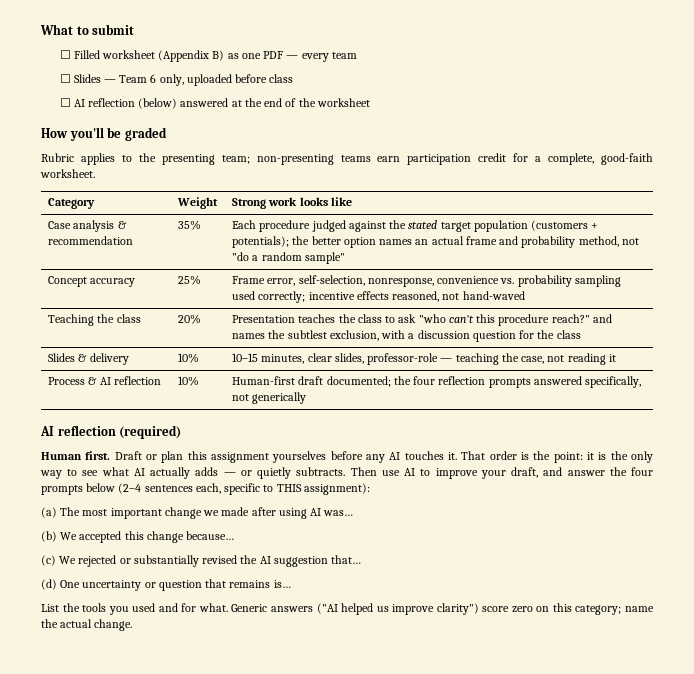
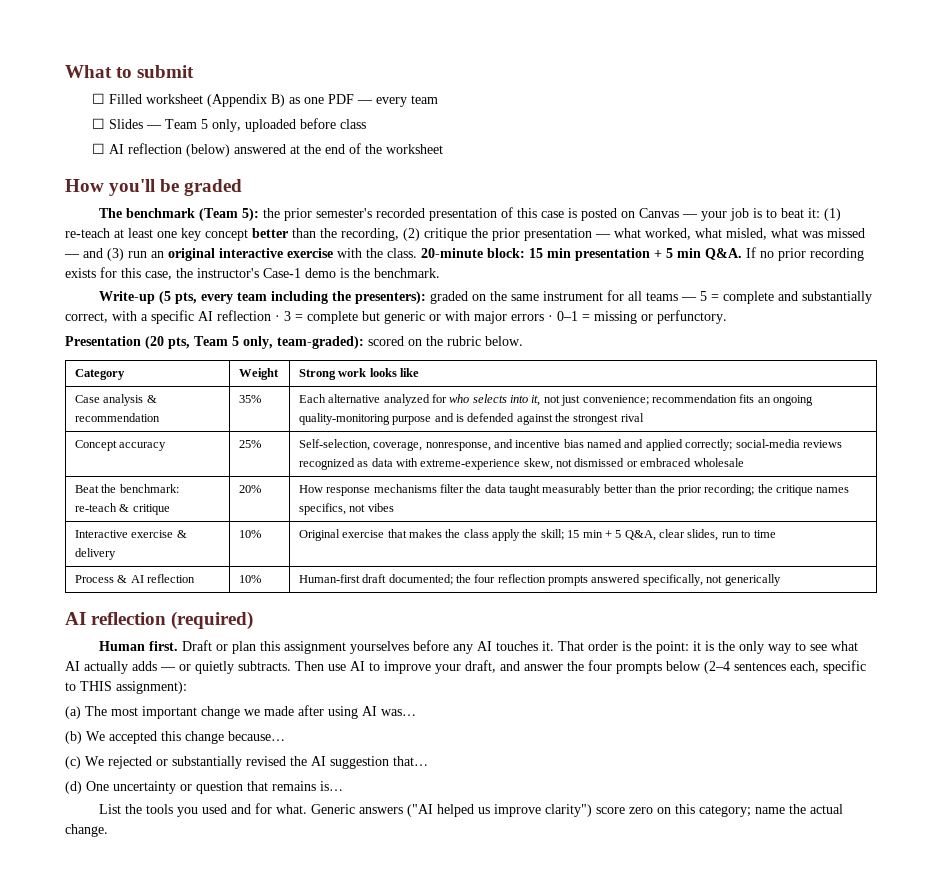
[150,74,157,83] 6 -> [201,119,209,129] 5
[41,153,654,165] [40,169,95,178] Rubric applies to the presenting team; non-presenting teams earn participation credit for a complete, good-faith worksheet. -> [99,207,842,221] [65,228,865,241] [64,247,864,261] [65,267,440,280] [99,290,873,304] [65,310,727,324] [65,336,523,349] The benchmark (Team 5): the prior semester's recorded presentation of this case is posted on Canvas — your job is to beat it: (1) re-teach at least one key concept better than the recording, (2) critique the prior presentation — what worked, what misled, what was missed — and (3) run an original interactive exercise with the class. 20-minute block: 15 min presentation + 5 min Q&A. If no prior recording exists for this case, the instructor's Case-1 demo is the benchmark. // Write-up (5 pts, every team including the presenters): graded on the same instrument for all teams — 5 = complete and substantially correct, with a specific AI reflection · 3 = complete but generic or with major errors · 0–1 = missing or perfunctory. // Presentation (20 pts, Team 5 only, team-graded): scored on the rubric below.
[259,220,599,232] [232,236,639,248] [232,252,345,264] [48,276,136,287] [178,275,202,285] [232,275,621,287] [232,291,525,303] [48,314,141,326] [178,314,202,324] [232,314,612,326] [232,330,581,342] [48,353,129,365] [178,353,200,363] [232,353,616,365] procedure judged against the stated target population (customers + potentials); the better option names an actual frame and probability method, not "do a random sample" // Concept accuracy | 25% | Frame error, self-selection, nonresponse, convenience vs. probability sampling used correctly; incentive effects reasoned, not hand-waved // Teaching the class | 20% | Presentation teaches the class to ask "who can't this procedure reach?" and names the subtlest exclusion, with a discussion question for the class // Slides & delivery | 10% | 10–15 minutes, clear slides, professor-role — teaching the case, not reading it -> [328,394,814,406] [298,413,644,425] [74,440,167,451] [238,440,261,448] [298,439,842,451] [298,458,744,470] [74,484,179,493] [74,503,170,515] [238,485,261,493] [298,484,850,496] [298,503,394,515] [74,530,187,538] [74,548,116,560] [238,530,261,538] [298,529,776,541] alternative analyzed for who selects into it, not just convenience; recommendation fits an ongoing quality-monitoring purpose and is defended against the strongest rival // Concept accuracy | 25% | Self-selection, coverage, nonresponse, and incentive bias named and applied correctly; social-media reviews recognized as data with extreme-experience skew, not dismissed or embraced wholesale // Beat the benchmark: re-teach & critique | 20% | How response mechanisms filter the data taught measurably better than the prior recording; the critique names specifics, not vibes // Interactive exercise & delivery | 10% | Original exercise that makes the class apply the skill; 15 min + 5 Q&A, clear slides, run to time

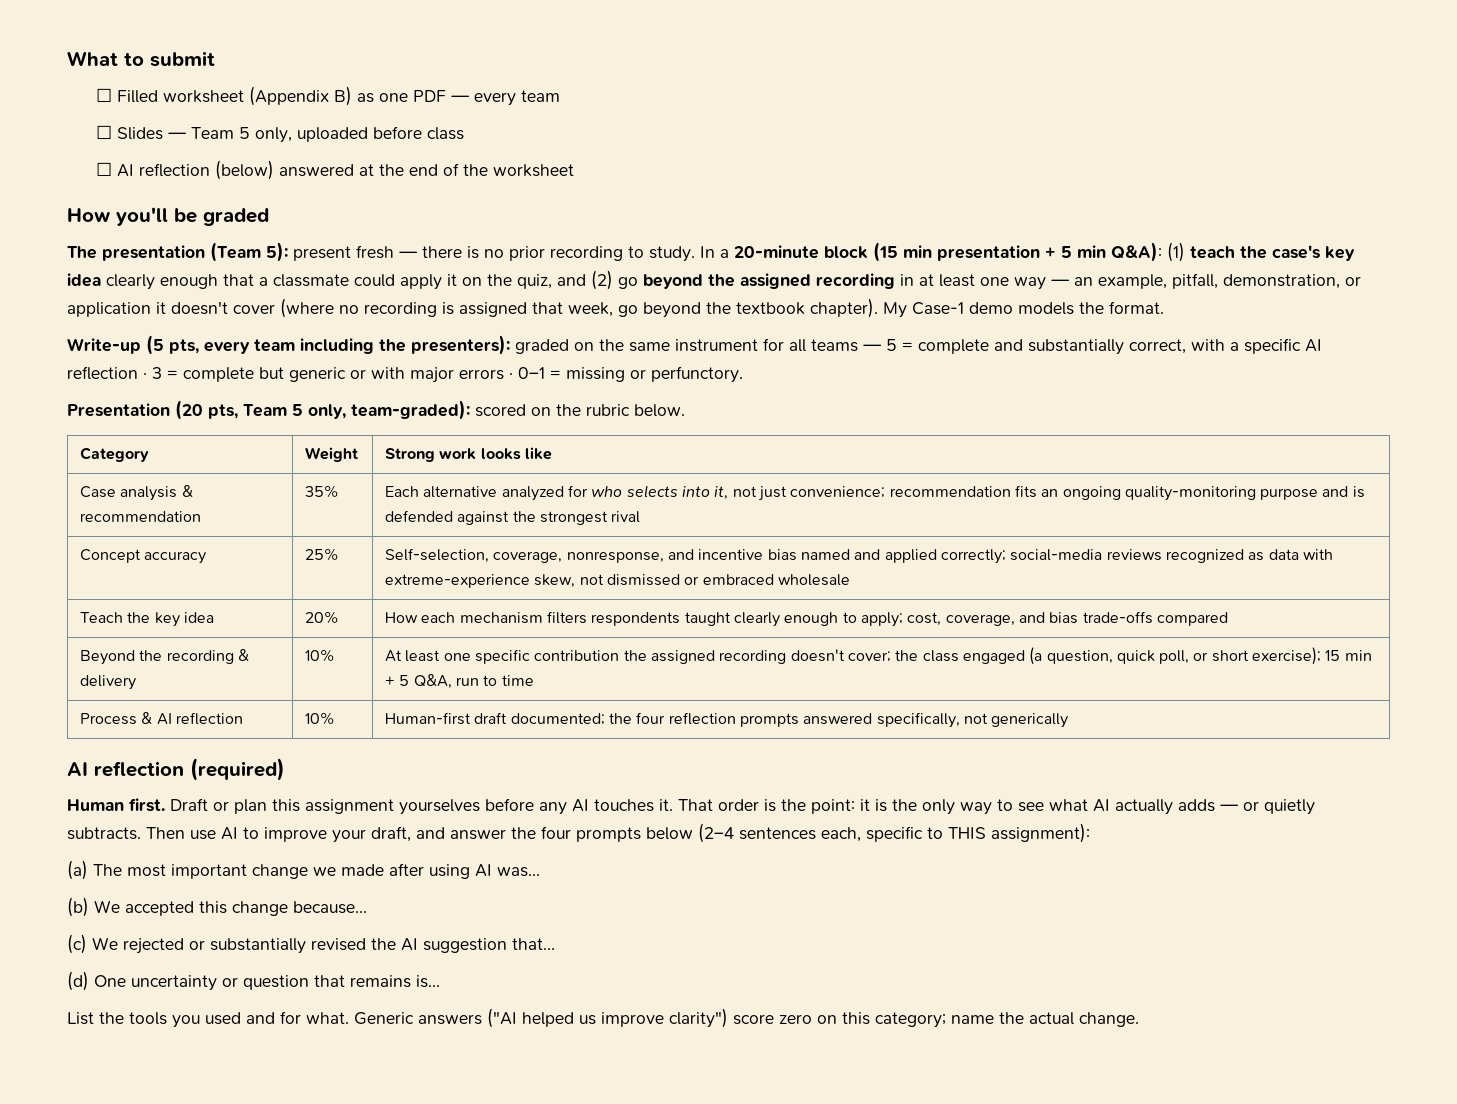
[126,208,196,218] benchmark -> [102,245,205,261] presentation
[263,207,842,221] [65,228,865,241] [64,248,543,261] the prior semester's recorded presentation of this case is posted on Canvas — your job is to beat it: (1) re-teach at least one key concept better than the recording, (2) critique the prior presentation — what worked, what misled, what was missed — and (3) run an original interactive exercise with the class. 20-minute block: 15 -> [293,242,898,262] present fresh — there is no prior recording to study. In a 20-minute block (15
[705,247,864,261] [65,267,440,280] Q&A. If no prior recording exists for this case, the instructor's Case-1 demo is the benchmark. -> [1111,242,1355,262] [67,270,1361,290] [67,298,1164,318] Q&A): (1) teach the case's key idea clearly enough that a classmate could apply it on the quiz, and (2) go beyond the assigned recording in at least one way — an example, pitfall, demonstration, or application it doesn't cover (where no recording is assigned that week, go beyond the textbook chapter). My Case-1 demo models the format.
[74,484,179,493] [74,503,170,515] [238,485,261,493] [298,484,850,496] [298,503,394,515] [74,530,187,538] [74,548,116,560] [238,530,261,538] [298,529,564,541] Beat the benchmark: re-teach & critique | 20% | How response mechanisms filter the data taught measurably better than the prior recording; the critique names specifics, not vibes // Interactive exercise & delivery | 10% | Original exercise that makes the class apply the skill; -> [80,612,215,627] [305,611,340,624] [385,611,1228,627] [80,649,250,665] [80,675,137,690] [305,649,336,662] [385,647,1322,665] Teach the key idea | 20% | How each mechanism filters respondents taught clearly enough to apply; cost, coverage, and bias trade-offs compared // Beyond the recording & delivery | 10% | At least one specific contribution the assigned recording doesn't cover; the class engaged (a question, quick poll, or short exercise);
[659,529,719,541] clear slides, -> (452, 681) none

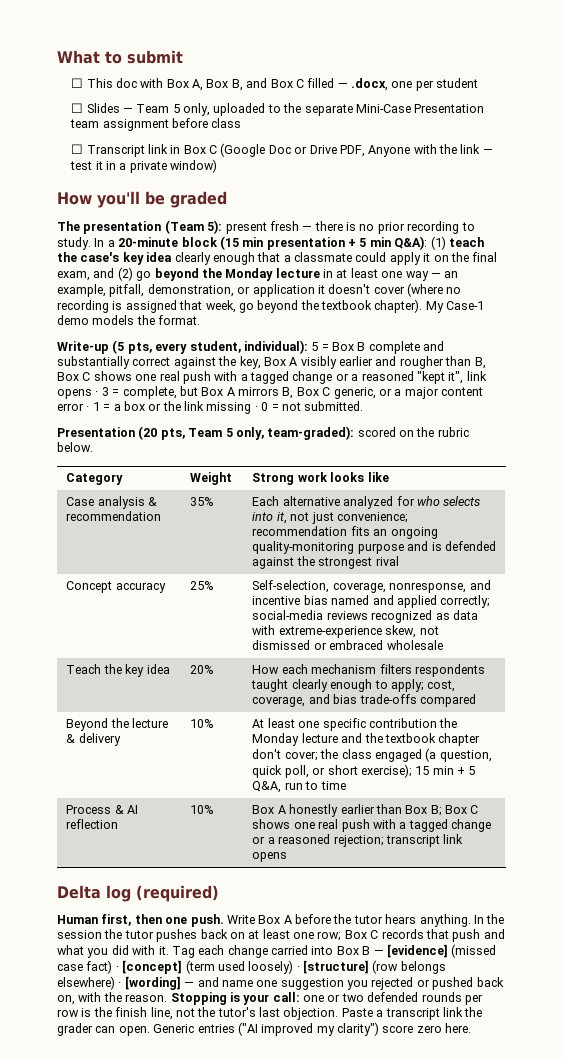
[116,86,560,106] Filled worksheet (Appendix B) as one PDF — every team -> [86,78,479,91] This doc with Box A, Box B, and Box C filled — .docx, one per student
[372,126,464,140] [95,160,574,180] before class // ☐ AI reflection (below) answered at the end of the worksheet -> [267,103,485,116] [70,118,242,131] [71,143,493,157] [70,159,218,173] to the separate Mini-Case Presentation team assignment before class // ☐ Transcript link in Box C (Google Doc or Drive PDF, Anyone with the link — test it in a private window)
[517,274,552,289] quiz, -> [472,252,498,262] [57,271,90,281] final exam,
[740,273,895,289] assigned recording -> [225,268,320,281] Monday lecture
[254,335,1322,355] [67,366,743,383] team including the presenters): graded on the same instrument for all teams — 5 = complete and substantially correct, with a specific AI reflection · 3 = complete but generic or with major errors · 0–1 = missing or perfunctory. -> [189,340,445,354] [57,356,486,369] [57,371,487,384] [57,386,483,399] [57,401,364,414] student, individual): 5 = Box B complete and substantially correct against the key, Box A visibly earlier and rougher than B, Box C shows one real push with a tagged change or a reasoned "kept it", link opens · 3 = complete, but Box A mirrors B, Box C generic, or a major content error · 1 = a box or the link missing · 0 = not submitted.
[166,650,234,664] recording -> [132,718,169,728] lecture
[650,649,845,664] assigned recording doesn't -> [252,733,481,746] [252,749,282,759] Monday lecture and the textbook chapter don't
[385,712,1069,728] [67,758,285,781] [67,798,1315,815] [67,823,1090,843] [67,860,540,880] [67,897,367,917] [67,934,555,954] [67,971,440,991] [67,1008,1139,1028] Human-first draft documented; the four reflection prompts answered specifically, not generically // AI reflection (required) // Human first. Draft or plan this assignment yourselves before any AI touches it. That order is the point: it is the only way to see what AI actually adds — or quietly subtracts. Then use AI to improve your draft, and answer the four prompts below (2–4 sentences each, specific to THIS assignment): // (a) The most important change we made after using AI was… // (b) We accepted this change because… // (c) We rejected or substantially revised the AI suggestion that… // (d) One uncertainty or question that remains is… // List the tools you used and for what. Generic answers ("AI helped us improve clarity") score zero on this category; name the actual change. -> [252,804,479,817] [252,819,492,832] [252,834,464,847] [252,852,288,862] [57,885,219,902] [57,914,505,927] [57,929,505,942] [57,944,497,958] [57,960,446,974] [57,976,504,990] [57,992,483,1005] [57,1007,483,1020] [57,1022,472,1036] Box A honestly earlier than Box B; Box C shows one real push with a tagged change or a reasoned rejection; transcript link opens // Delta log (required) // Human first, then one push. Write Box A before the tutor hears anything. In the session the tutor pushes back on at least one row; Box C records that push and what you did with it. Tag each change carried into Box B — [evidence] (missed case fact) · [concept] (term used loosely) · [structure] (row belongs elsewhere) · [wording] — and name one suggestion you rejected or pushed back on, with the reason. Stopping is your call: one or two defended rounds per row is the finish line, not the tutor's last objection. Paste a transcript link the grader can open. Generic entries ("AI improved my clarity") score zero here.

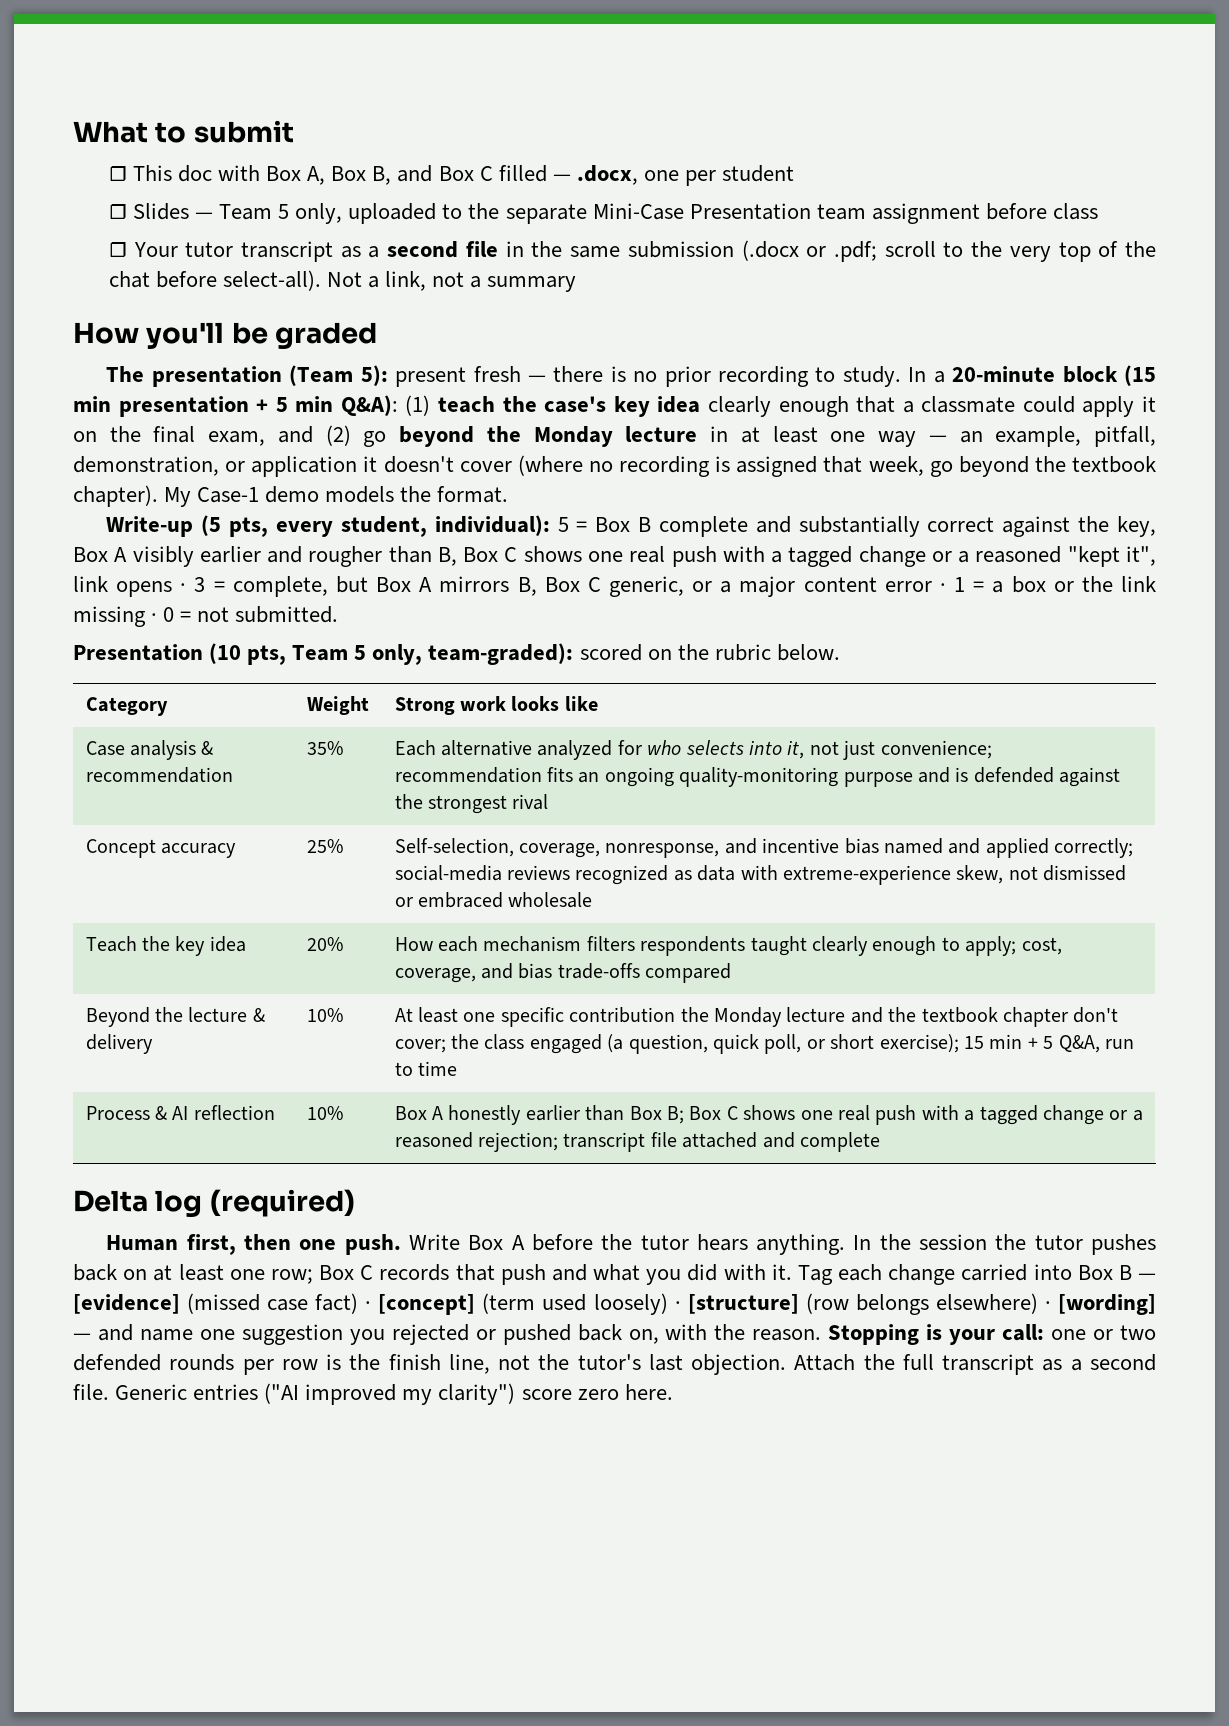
[86,143,493,157] [70,159,218,173] Transcript link in Box C (Google Doc or Drive PDF, Anyone with the link — test it in a private window) -> [133,240,1157,262] [108,270,577,292] Your tutor transcript as a second file in the same submission (.docx or .pdf; scroll to the very top of the chat before select-all). Not a link, not a summary
[138,426,158,440] (20 -> [209,643,242,664] (10
[443,834,464,844] [252,852,288,862] link opens -> [650,1132,881,1152] file attached and complete
[341,1007,483,1020] [57,1023,150,1036] Paste a transcript link the grader can open. -> [794,1354,1157,1375] [73,1384,109,1400] Attach the full transcript as a second file.

